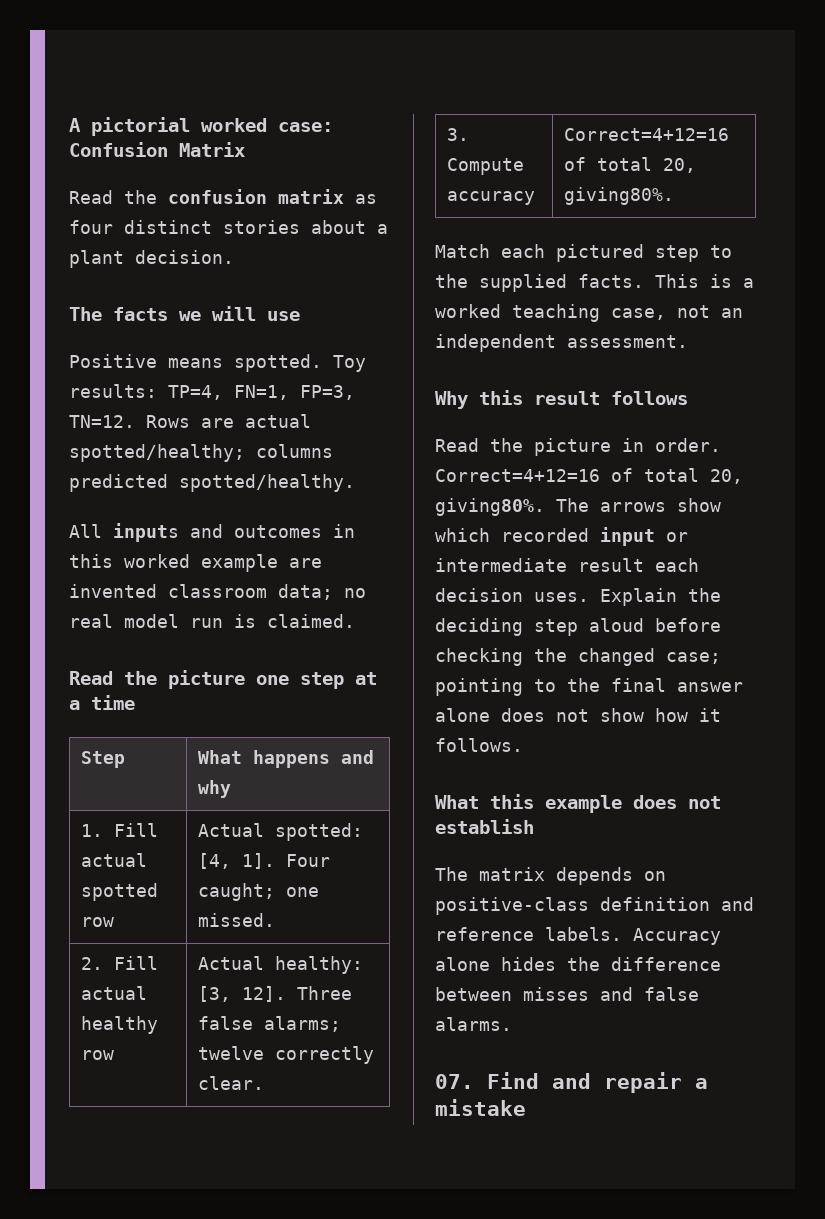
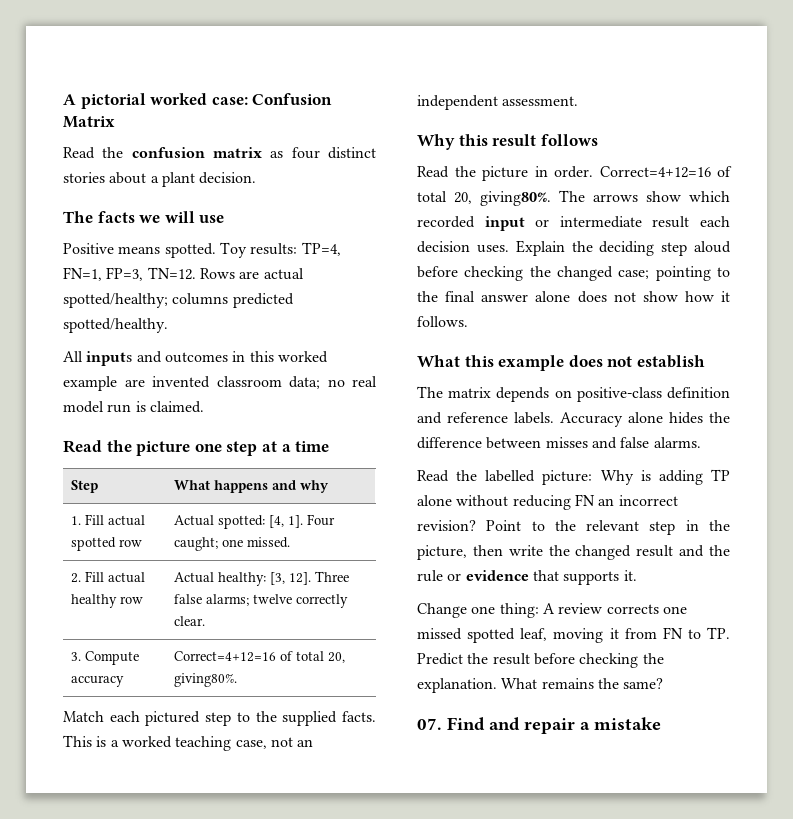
(512, 1024) none -> [417,469,730,485] [417,494,678,510] [417,520,730,535] [417,545,730,560] [417,570,637,585] [417,603,687,618] [417,627,730,643] [417,653,664,668] [417,678,664,693] // Read the labelled picture: Why is adding TP alone without reducing FN an incorrect revision? Point to the relevant step in the picture, then write the changed result and the rule or evidence that supports it. // Change one thing: A review corrects one missed spotted leaf, moving it from FN to TP. Predict the result before checking the explanation. What remains the same?

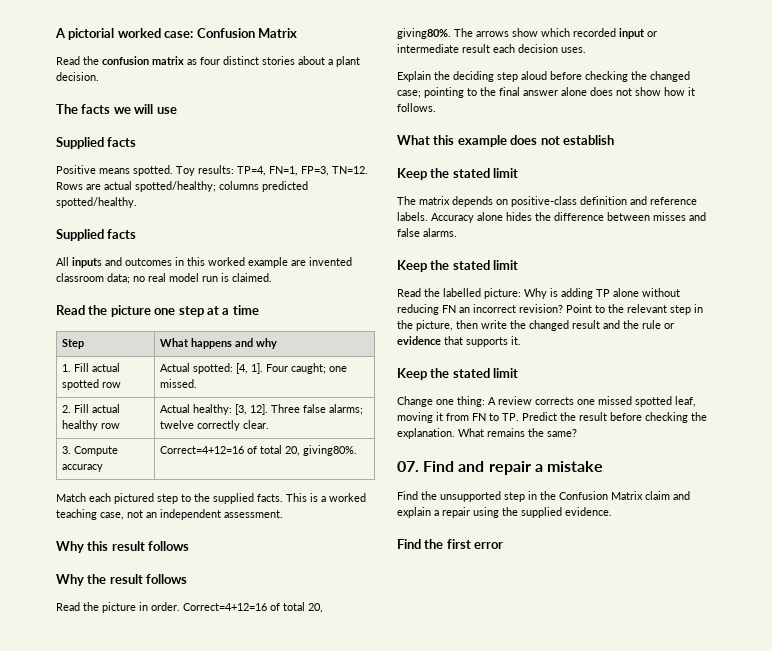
(225, 219) none -> [56,137,137,149] // Supplied facts
(168, 325) none -> [56,229,137,241] // Supplied facts
(598, 140) none -> [56,574,188,586] // Why the result follows
(509, 249) none -> (586, 50) //
(705, 361) none -> [397,168,519,180] // Keep the stated limit
(701, 442) none -> [397,260,519,272] // Keep the stated limit
(637, 575) none -> [397,368,519,380] // Keep the stated limit
(661, 723) none -> [397,491,690,502] [397,507,612,518] [397,539,504,549] // Find the unsupported step in the Confusion Matrix claim and explain a repair using the supplied evidence. // Find the first error

